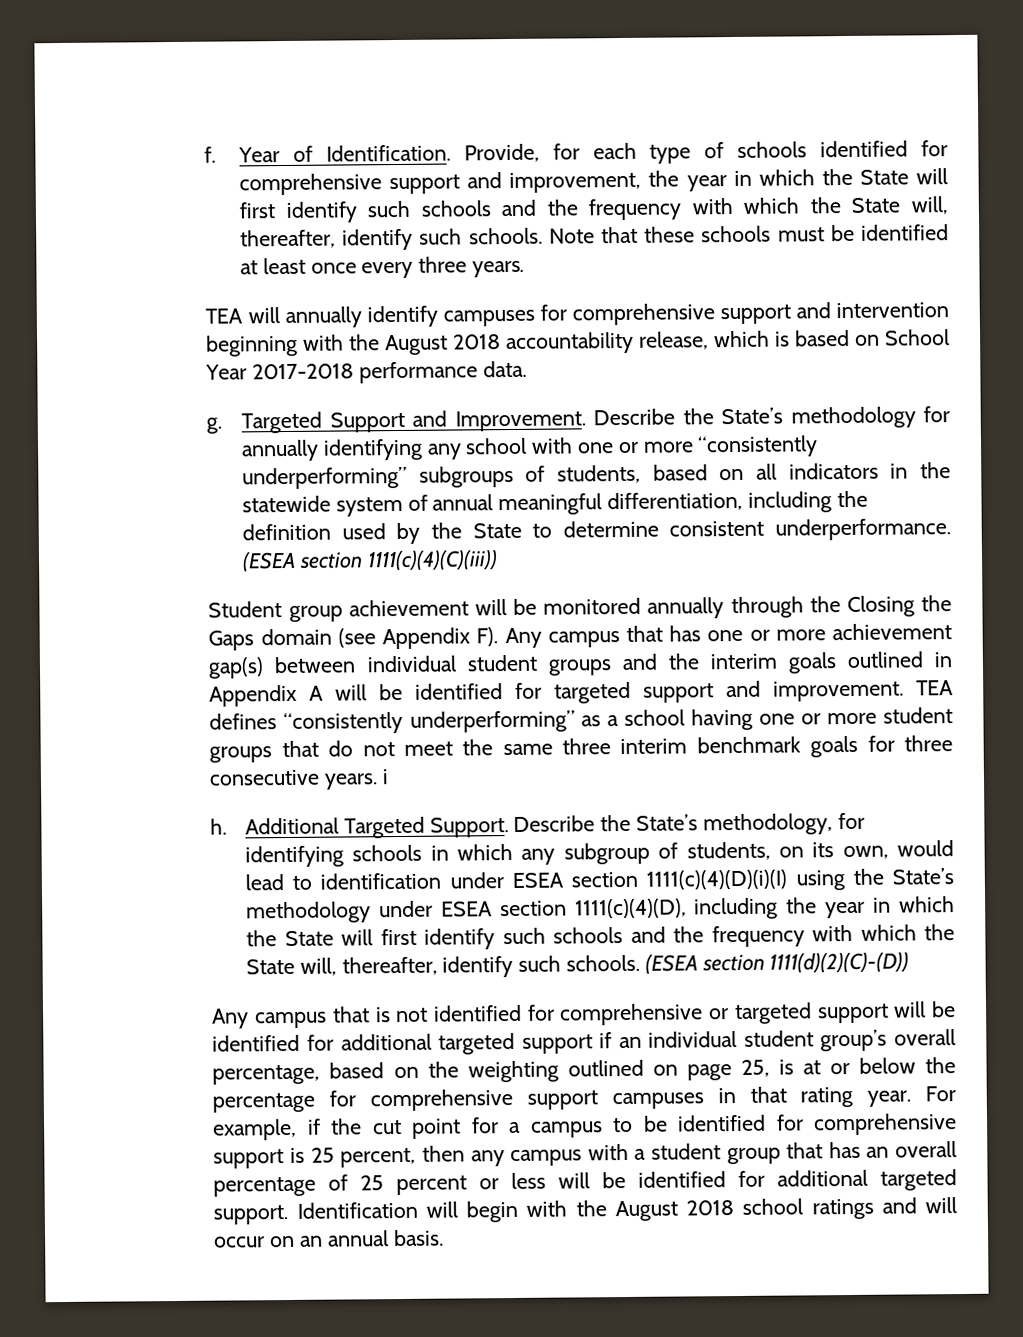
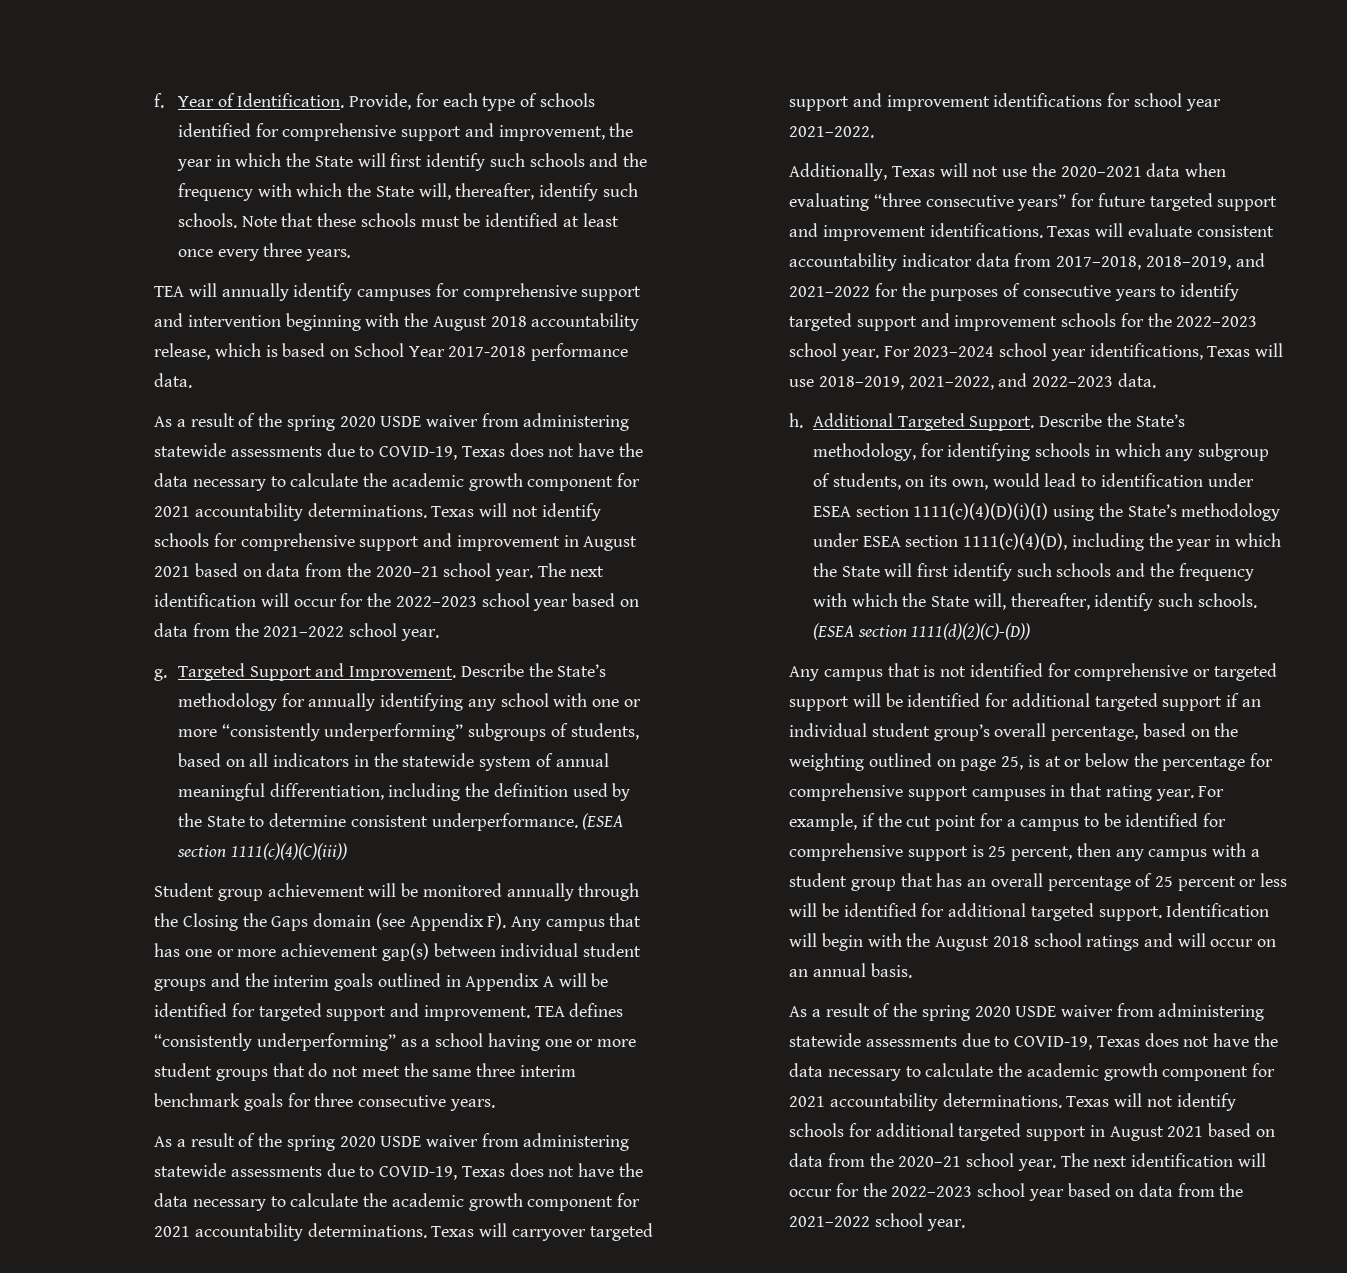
(527, 369) none -> [154,413,630,431] [154,443,643,460] [154,473,641,491] [154,503,601,521] [154,533,638,551] [154,563,605,581] [154,593,639,611] [154,623,439,641] // As a result of the spring 2020 USDE waiver from administering statewide assessments due to COVID-19, Texas does not have the data necessary to calculate the academic growth component for 2021 accountability determinations. Texas will not identify schools for comprehensive support and improvement in August 2021 based on data from the 2020–21 school year. The next identification will occur for the 2022–2023 school year based on data from the 2021–2022 school year.
[382,769,390,785] i -> [154,1133,630,1151] [154,1163,643,1180] [154,1193,641,1211] [154,1223,653,1241] [789,93,1221,111] [789,126,875,138] [789,163,1227,181] [789,193,1278,211] [789,223,1274,241] [789,253,1265,271] [789,283,1240,301] [789,313,1258,331] [789,343,1284,361] [789,373,1156,390] // As a result of the spring 2020 USDE waiver from administering statewide assessments due to COVID-19, Texas does not have the data necessary to calculate the academic growth component for 2021 accountability determinations. Texas will carryover targeted support and improvement identifications for school year 2021–2022. // Additionally, Texas will not use the 2020–2021 data when evaluating “three consecutive years” for future targeted support and improvement identifications. Texas will evaluate consistent accountability indicator data from 2017–2018, 2018–2019, and 2021–2022 for the purposes of consecutive years to identify targeted support and improvement schools for the 2022–2023 school year. For 2023–2024 school year identifications, Texas will use 2018–2019, 2021–2022, and 2022–2023 data.
(444, 1238) none -> [789,1003,1265,1021] [789,1033,1278,1050] [789,1063,1276,1081] [789,1093,1236,1111] [789,1123,1275,1141] [789,1153,1266,1171] [789,1183,1244,1201] [789,1213,965,1231] // As a result of the spring 2020 USDE waiver from administering statewide assessments due to COVID-19, Texas does not have the data necessary to calculate the academic growth component for 2021 accountability determinations. Texas will not identify schools for additional targeted support in August 2021 based on data from the 2020–21 school year. The next identification will occur for the 2022–2023 school year based on data from the 2021–2022 school year.

